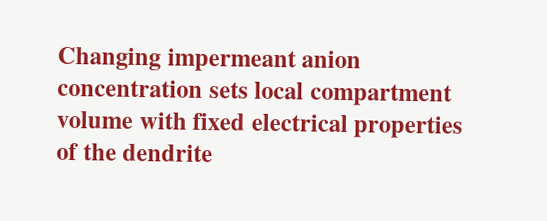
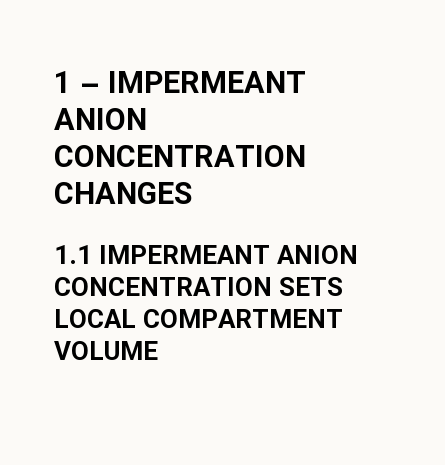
[57,46,362,73] [57,78,453,107] [56,110,464,139] [56,142,214,163] Changing impermeant anion concentration sets local compartment volume with fixed electrical properties of the dendrite -> [54,71,307,93] [54,108,147,130] [54,145,306,167] [54,182,192,204] [54,245,359,264] [54,277,344,296] [54,309,344,328] [54,341,158,360] 1 – IMPERMEANT ANION CONCENTRATION CHANGES // 1.1 IMPERMEANT ANION CONCENTRATION SETS LOCAL COMPARTMENT VOLUME

